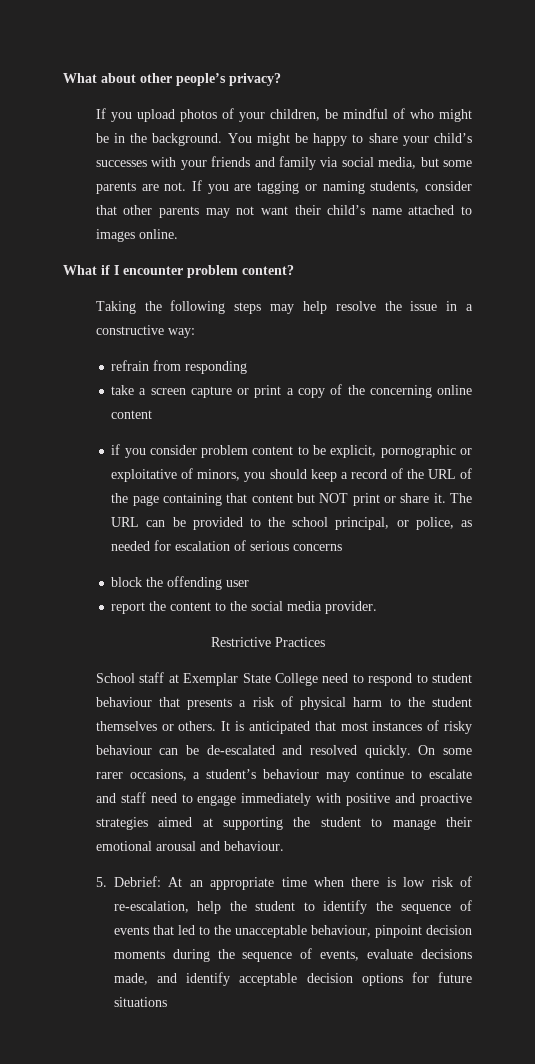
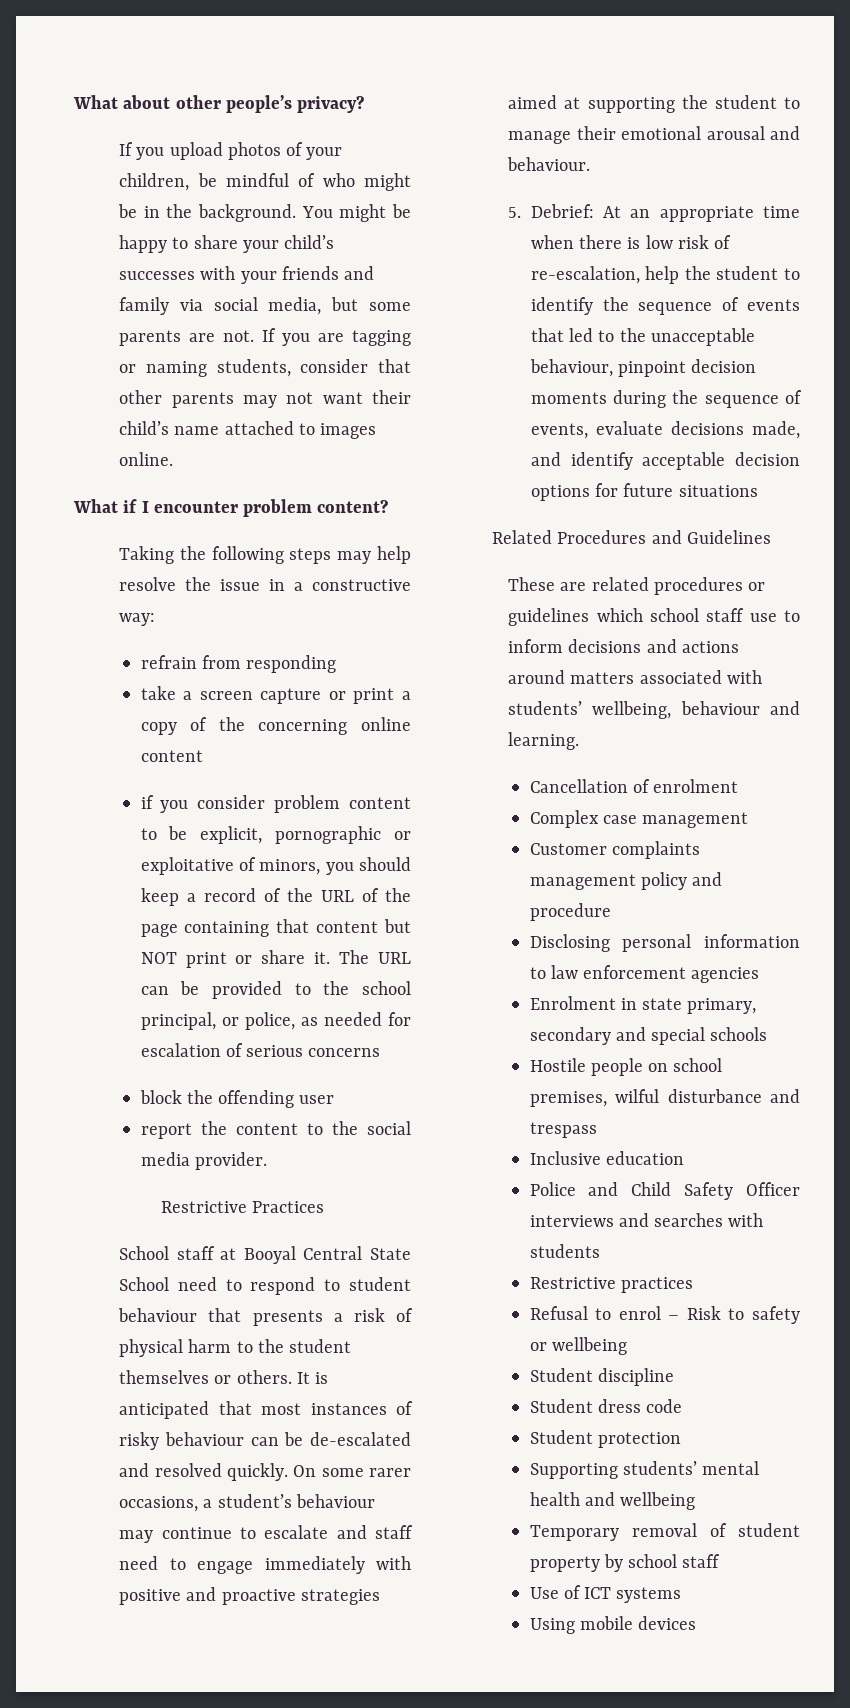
[183,673,318,686] Exemplar State College -> [243,1246,411,1264] [119,1277,170,1291] Booyal Central State School
(167, 1002) none -> [492,530,771,544] [508,577,766,595] [508,608,800,626] [508,639,739,653] [508,670,762,684] [508,701,800,719] [508,732,580,750] [529,779,739,793] [529,810,749,828] [529,841,700,859] [529,872,723,890] [529,903,611,921] [529,934,800,952] [529,965,760,983] [529,996,757,1014] [529,1027,768,1045] [529,1058,723,1076] [529,1089,800,1107] [529,1122,597,1138] [529,1151,684,1165] [529,1182,800,1200] [529,1213,764,1227] [529,1244,600,1258] [529,1277,693,1293] [529,1306,800,1324] [529,1337,627,1355] [529,1368,674,1386] [529,1399,683,1413] [529,1430,681,1448] [529,1461,760,1479] [529,1492,696,1510] [529,1523,800,1541] [529,1554,721,1572] [529,1585,682,1603] [529,1616,697,1634] // Related Procedures and Guidelines // These are related procedures or guidelines which school staff use to inform decisions and actions around matters associated with students’ wellbeing, behaviour and learning. // Cancellation of enrolment // Complex case management // Customer complaints management policy and procedure // Disclosing personal information to law enforcement agencies // Enrolment in state primary, secondary and special schools // Hostile people on school premises, wilful disturbance and trespass // Inclusive education // Police and Child Safety Officer interviews and searches with students // Restrictive practices // Refusal to enrol – Risk to safety or wellbeing // Student discipline // Student dress code // Student protection // Supporting students’ mental health and wellbeing // Temporary removal of student property by school staff // Use of ICT systems // Using mobile devices

